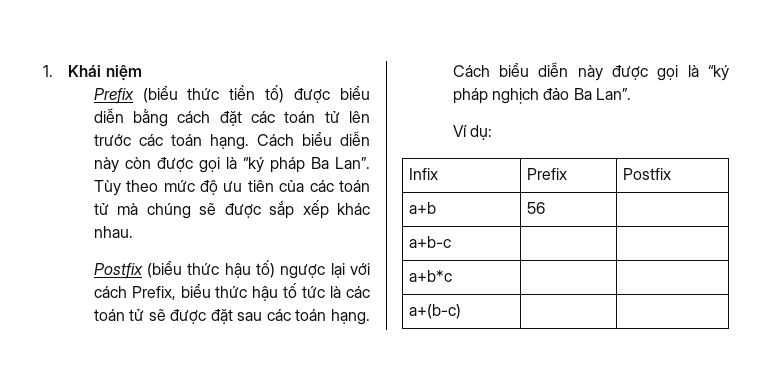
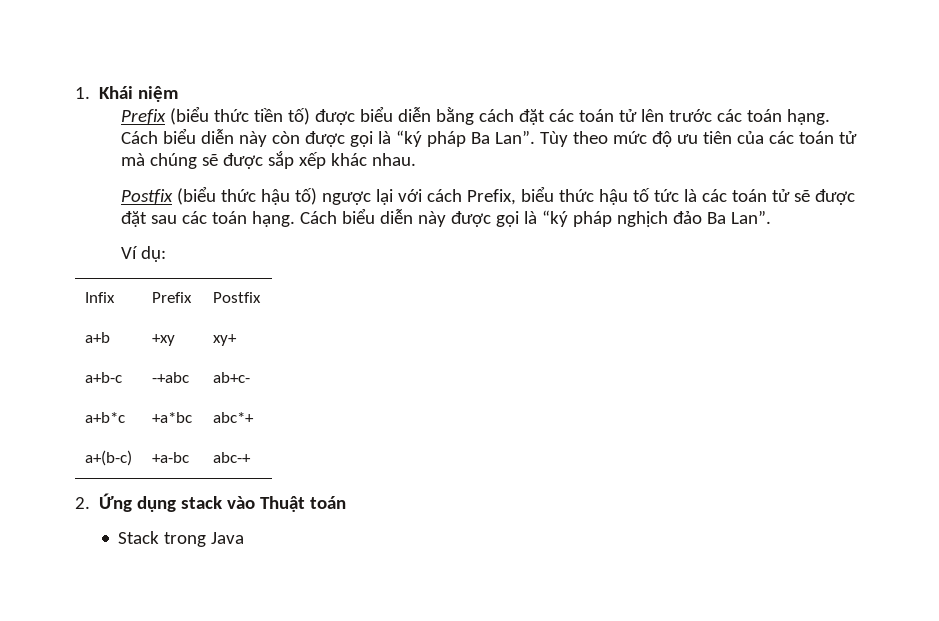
[527,202,546,214] 56 | -> [151,334,175,346] [212,334,237,346] +xy | xy+
(452, 242) | -> [151,372,189,383] [212,372,250,383] -+abc | ab+c-
(453, 276) | -> [151,412,192,423] [212,412,254,423] +a*bc | abc*+
(462, 311) | -> [151,452,189,463] [212,452,251,463] [75,493,347,512] [118,531,245,547] +a-bc | abc-+ // 2. Ứng dụng stack vào Thuật toán // Stack trong Java

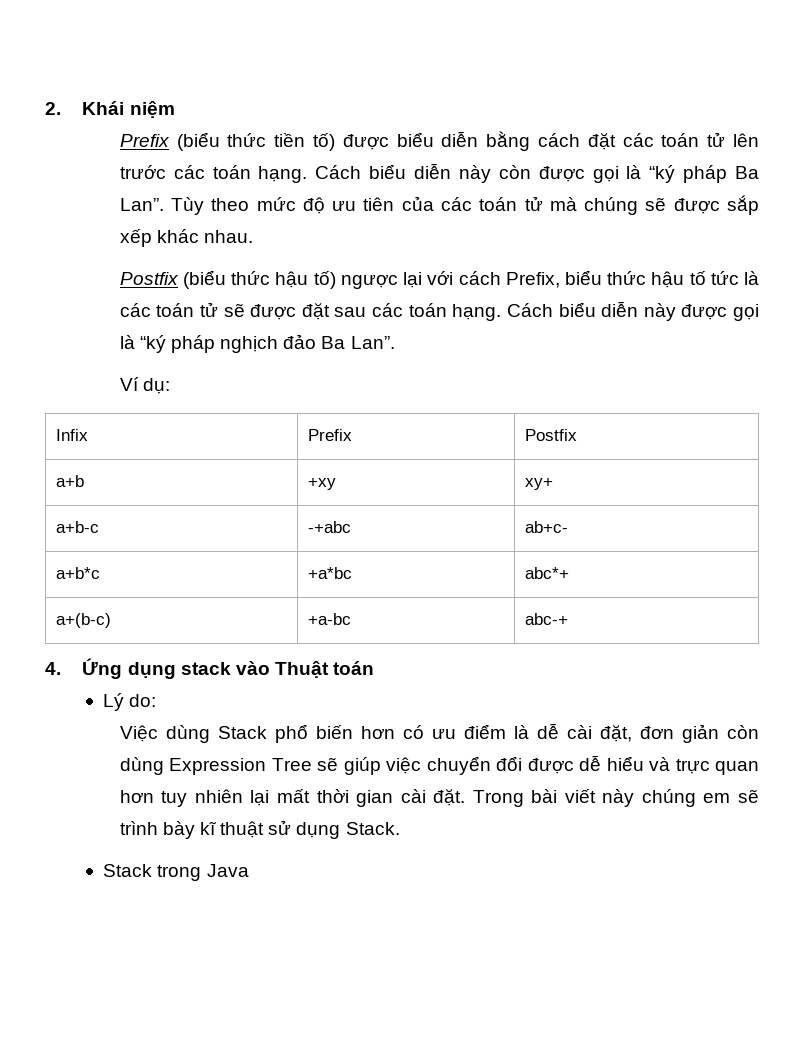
[75,87,90,99] 1. -> [45,102,61,115] 2.
[75,497,90,509] 2. -> [45,662,61,675] 4.
(347, 502) none -> [103,693,157,711] [119,723,759,743] [119,755,759,775] [119,789,759,807] [119,820,400,839] // Lý do: // Việc dùng Stack phổ biến hơn có ưu điểm là dễ cài đặt, đơn giản còn dùng Expression Tree sẽ giúp việc chuyển đổi được dễ hiểu và trực quan hơn tuy nhiên lại mất thời gian cài đặt. Trong bài viết này chúng em sẽ trình bày kĩ thuật sử dụng Stack.

